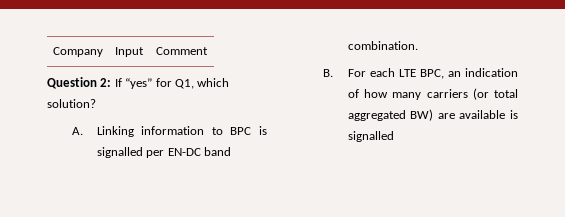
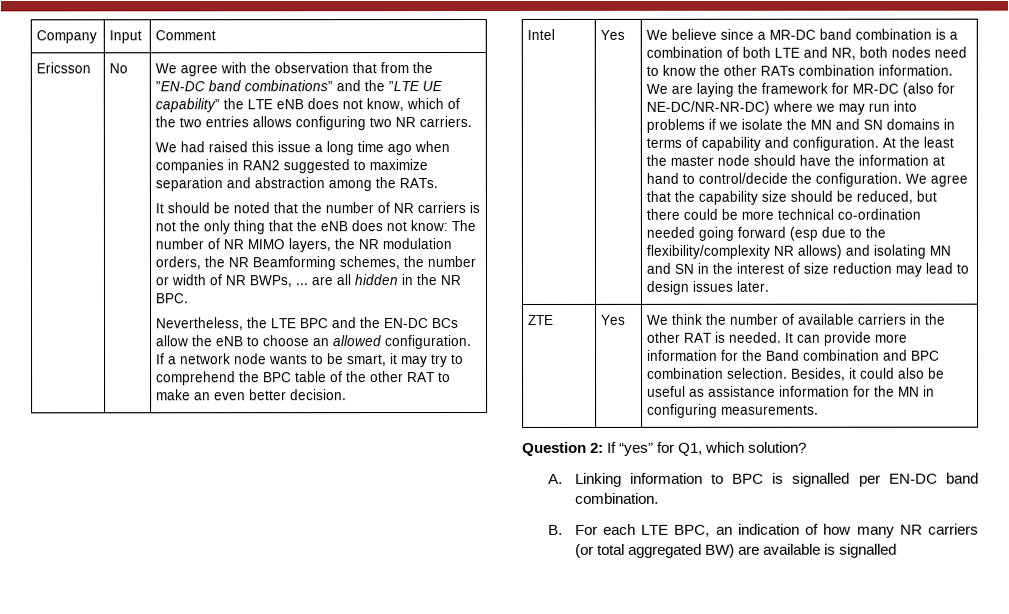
(208, 51) none -> [36,62,92,74] [109,63,129,74] [155,62,434,77] [155,80,444,92] [155,98,461,113] [155,116,473,131] [155,141,451,156] [155,159,429,174] [155,177,439,192] [155,202,481,214] [155,220,477,235] [155,238,453,253] [155,256,477,271] [155,274,462,288] [155,293,189,304] [156,317,460,331] [156,335,473,350] [156,353,465,368] [156,371,452,386] [156,389,348,401] [527,28,556,40] [600,29,626,40] [646,28,959,40] [646,46,968,60] [646,64,954,76] [646,82,956,97] [646,100,918,115] [646,118,956,133] [646,136,955,151] [646,154,946,166] [646,172,969,187] [646,190,938,205] [646,208,922,220] [646,226,887,241] [646,244,952,259] [646,262,970,277] [646,280,770,295] [528,314,555,325] [601,314,627,325] [647,313,947,325] [647,331,909,346] [647,349,941,361] [647,367,946,381] [647,385,936,397] [647,403,820,418] // Ericsson | No | We agree with the observation that from the ”EN-DC band combinations” and the ”LTE UE capability” the LTE eNB does not know, which of the two entries allows configuring two NR carriers. // We had raised this issue a long time ago when companies in RAN2 suggested to maximize separation and abstraction among the RATs. // It should be noted that the number of NR carriers is not the only thing that the eNB does not know: The number of NR MIMO layers, the NR modulation orders, the NR Beamforming schemes, the number or width of NR BWPs, ... are all hidden in the NR BPC. // Nevertheless, the LTE BPC and the EN-DC BCs allow the eNB to choose an allowed configuration. If a network node wants to be smart, it may try to comprehend the BPC table of the other RAT to make an even better decision. // Intel | Yes | We believe since a MR-DC band combination is a combination of both LTE and NR, both nodes need to know the other RATs combination information. We are laying the framework for MR-DC (also for NE-DC/NR-NR-DC) where we may run into problems if we isolate the MN and SN domains in terms of capability and configuration. At the least the master node should have the information at hand to control/decide the configuration. We agree that the capability size should be reduced, but there could be more technical co-ordination needed going forward (esp due to the flexibility/complexity NR allows) and isolating MN and SN in the interest of size reduction may lead to design issues later. // ZTE | Yes | We think the number of available carriers in the other RAT is needed. It can provide more information for the Band combination and BPC combination selection. Besides, it could also be useful as assistance information for the MN in configuring measurements.
(422, 96) none -> [899,524,923,535] NR

